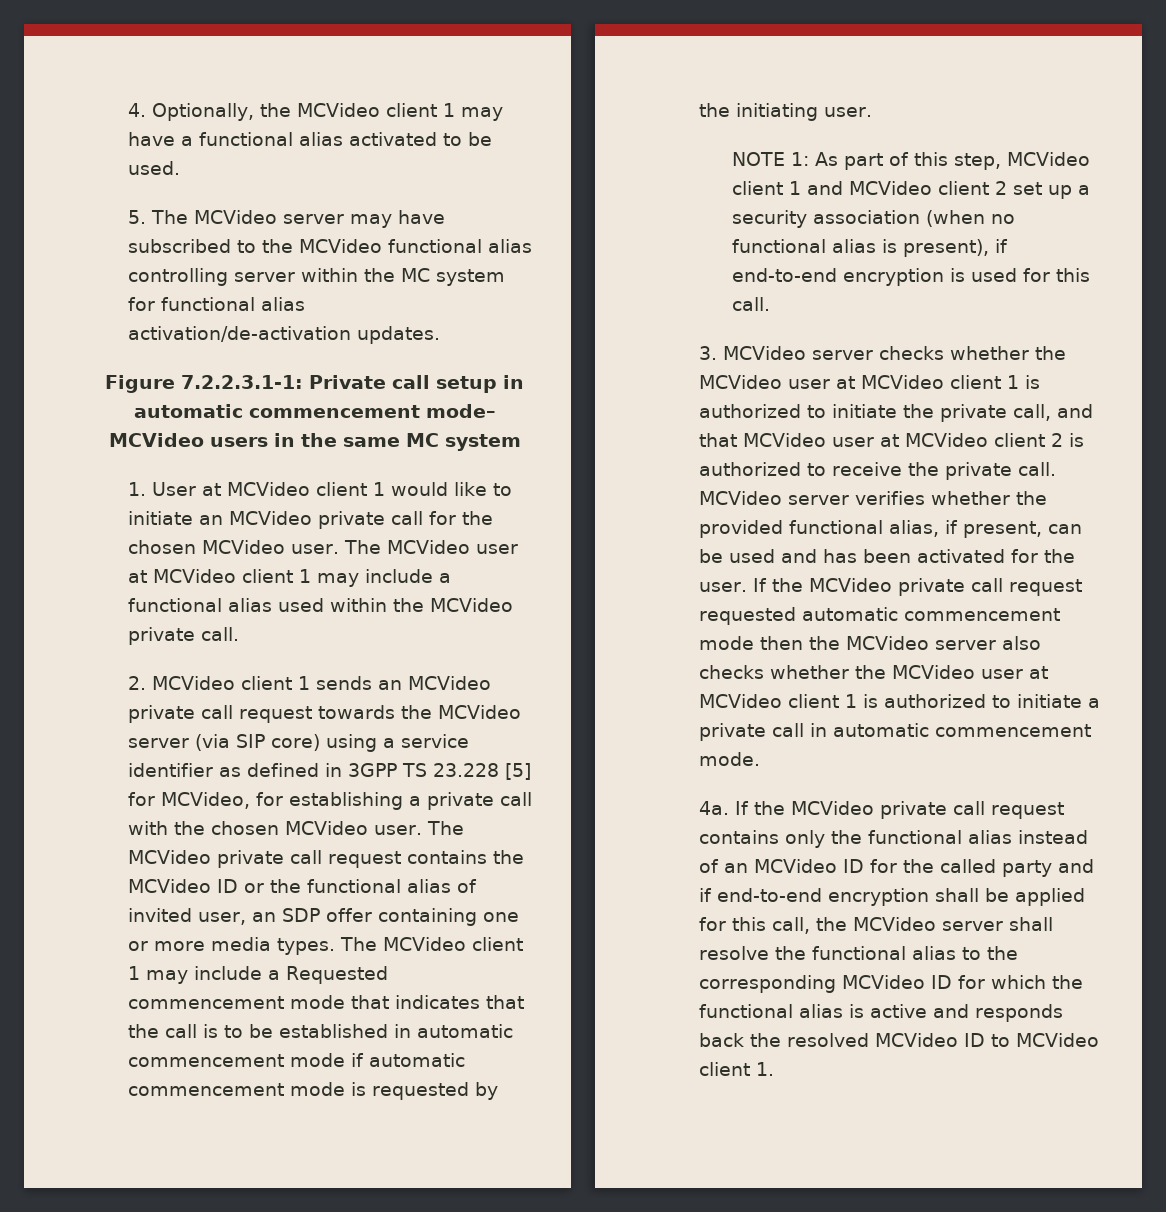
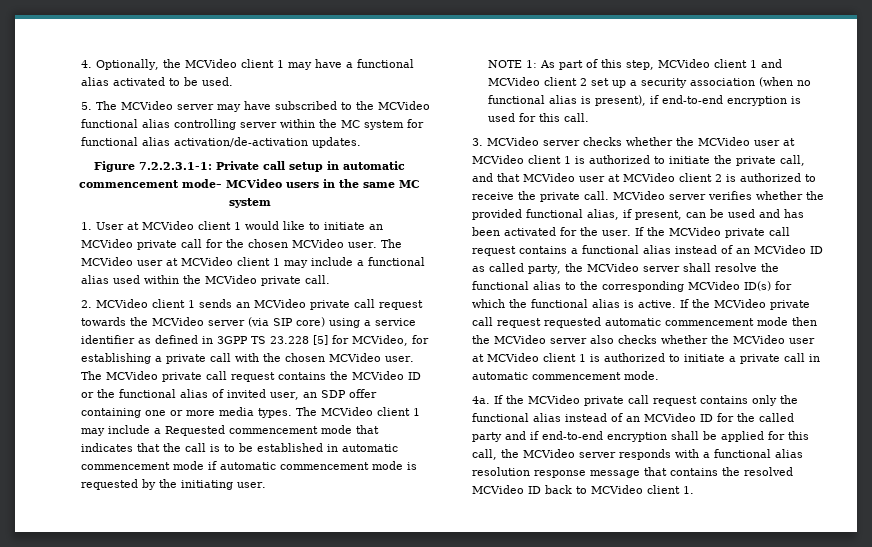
(1083, 587) none -> [519,245,824,254] [472,263,780,274] [472,281,793,292] [472,299,811,310] [472,317,542,328] contains a functional alias instead of an MCVideo ID as called party, the MCVideo server shall resolve the functional alias to the corresponding MCVideo ID(s) for which the functional alias is active. If the MCVideo private call request
[1009,917,1054,931] [699,946,1019,960] [699,975,1084,993] [699,1004,1064,1022] [699,1033,745,1047] shall resolve the functional alias to the corresponding MCVideo ID for which the functional alias is active and responds back -> [619,449,804,460] [472,467,719,478] responds with a functional alias resolution response message that contains
(986, 1040) none -> [545,485,573,494] back

